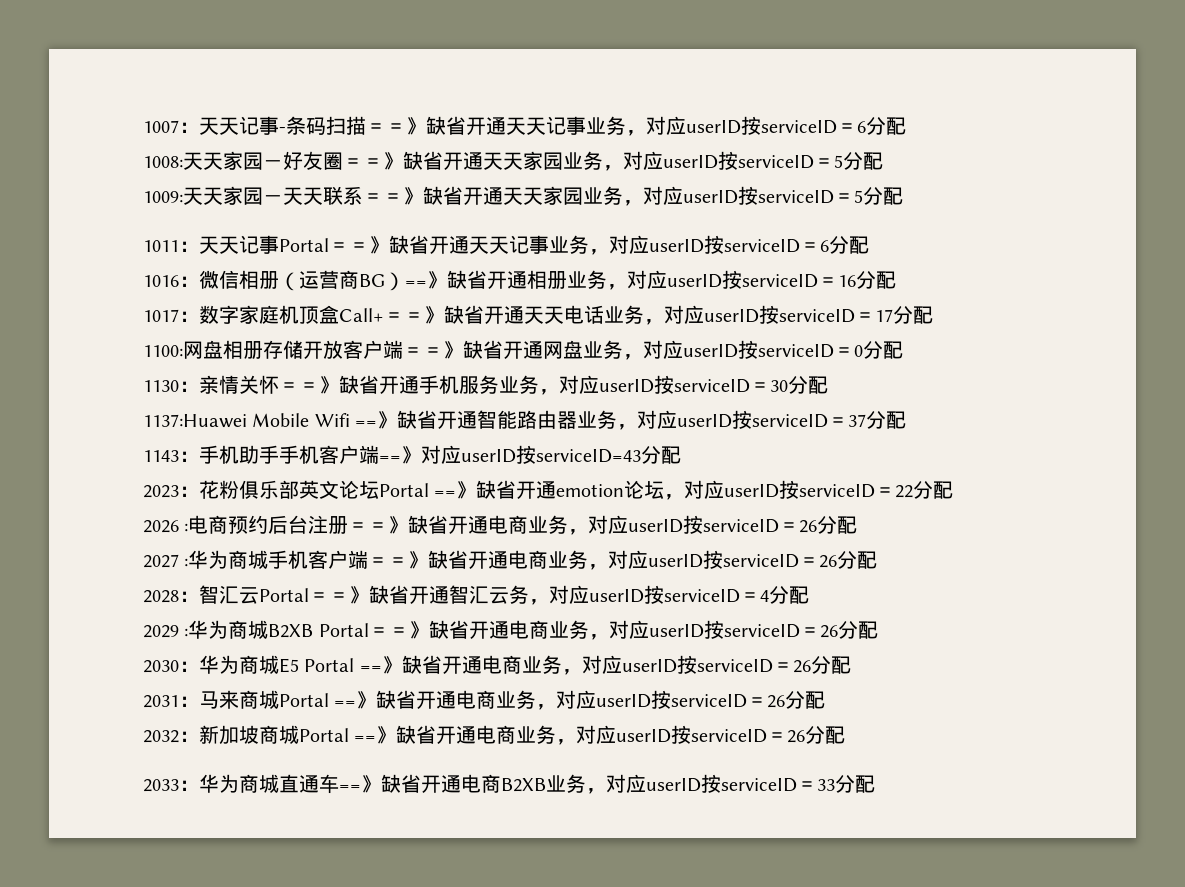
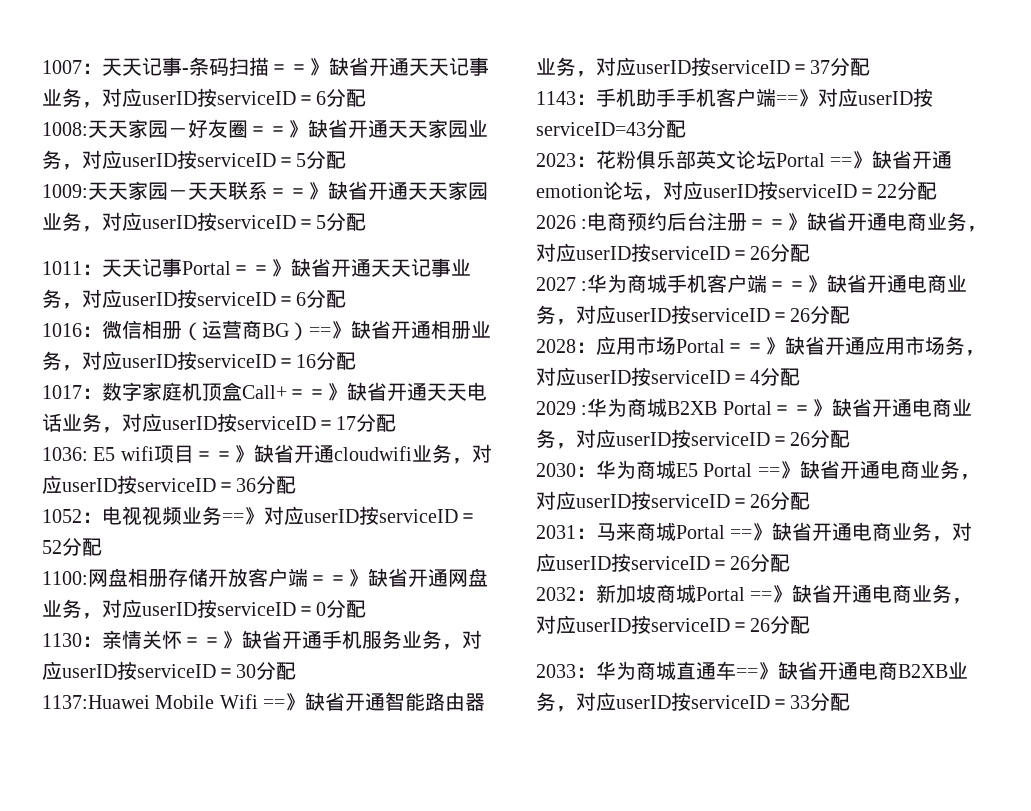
(933, 315) none -> [42,444,492,464] [42,475,296,494] [42,506,478,526] [42,537,102,556] // 1036: E5 wifi项目＝＝》缺省开通cloudwifi业务，对应userID按serviceID＝36分配 // 1052：电视视频业务==》对应userID按serviceID＝52分配
[199,585,509,604] 智汇云Portal＝＝》缺省开通智汇云 -> [596,336,945,355] 应用市场Portal＝＝》缺省开通应用市场

